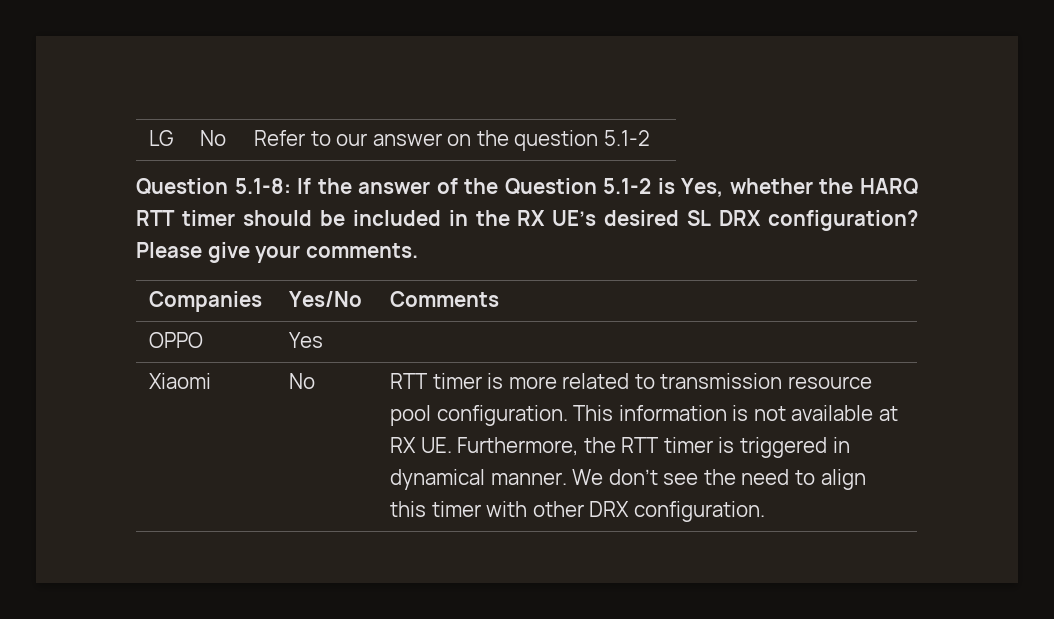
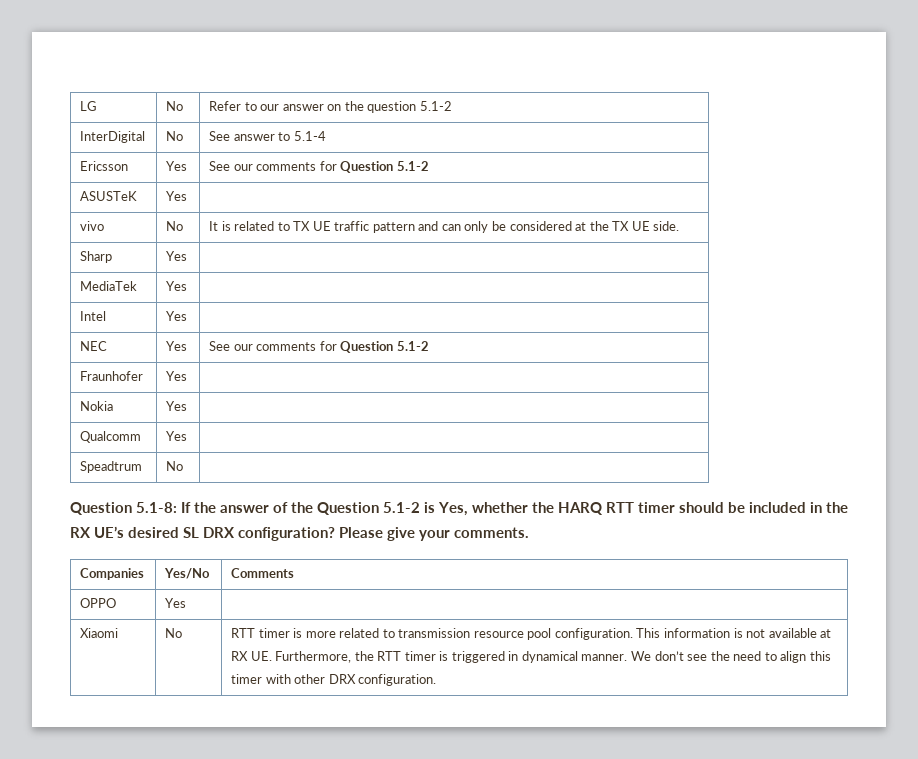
(651, 138) none -> [80,131,146,143] [166,131,184,141] [209,131,326,141] [80,161,129,171] [166,161,188,171] [209,161,429,173] [80,191,138,201] [166,191,188,201] [80,221,105,231] [166,221,184,231] [209,221,680,233] [80,251,113,263] [166,251,188,261] [80,281,138,291] [166,281,188,291] [80,311,107,321] [166,311,188,321] [80,341,108,351] [166,341,188,351] [209,341,429,353] [80,371,144,381] [166,371,188,381] [80,401,114,411] [166,401,188,411] [80,431,142,443] [166,431,188,441] [80,461,143,473] [166,461,184,471] // InterDigital | No | See answer to 5.1-4 // Ericsson | Yes | See our comments for Question 5.1-2 // ASUSTeK | Yes | // vivo | No | It is related to TX UE traffic pattern and can only be considered at the TX UE side. // Sharp | Yes | // MediaTek | Yes | // Intel | Yes | // NEC | Yes | See our comments for Question 5.1-2 // Fraunhofer | Yes | // Nokia | Yes | // Qualcomm | Yes | // Speadtrum | No |

